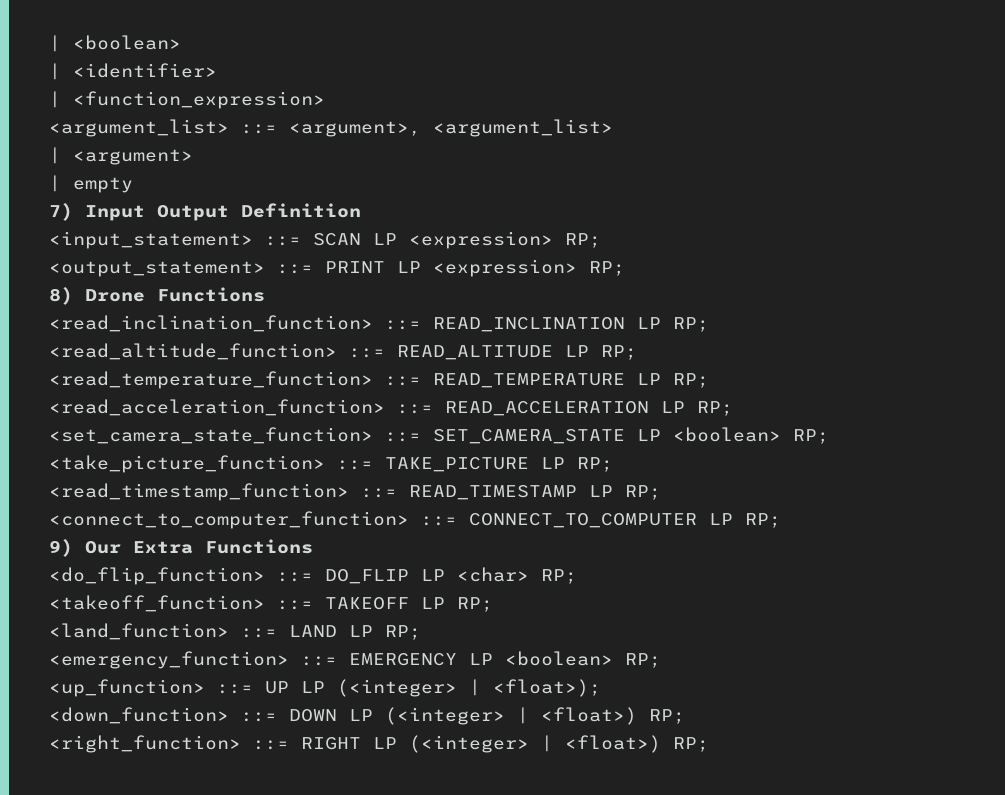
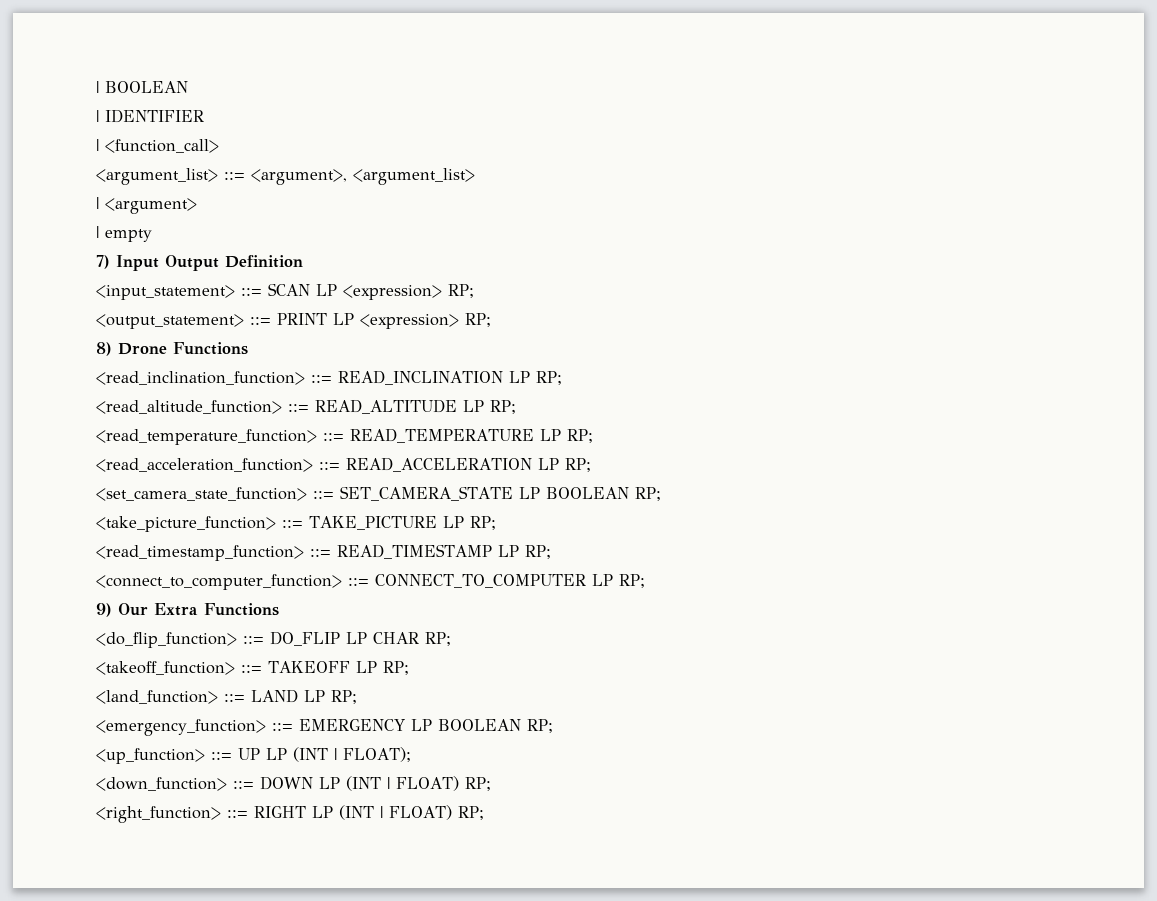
[49,35,181,52] [49,63,217,80] [49,91,325,109] | <boolean> // | <identifier> // | <function_expression> -> [96,81,188,93] [96,109,204,123] [96,139,219,153] | BOOLEAN // | IDENTIFIER // | <function_call>
[673,427,781,442] <boolean> -> [545,487,629,499] BOOLEAN
[457,567,529,582] <char> -> [373,632,419,644] CHAR
[505,651,613,666] <boolean> -> [438,719,521,731] BOOLEAN
[337,679,601,697] (<integer> | <float>); -> [293,747,411,762] (INT | FLOAT);
[385,707,637,725] (<integer> | <float>) -> [346,776,459,791] (INT | FLOAT)
[409,735,661,753] (<integer> | <float>) -> [339,805,452,820] (INT | FLOAT)

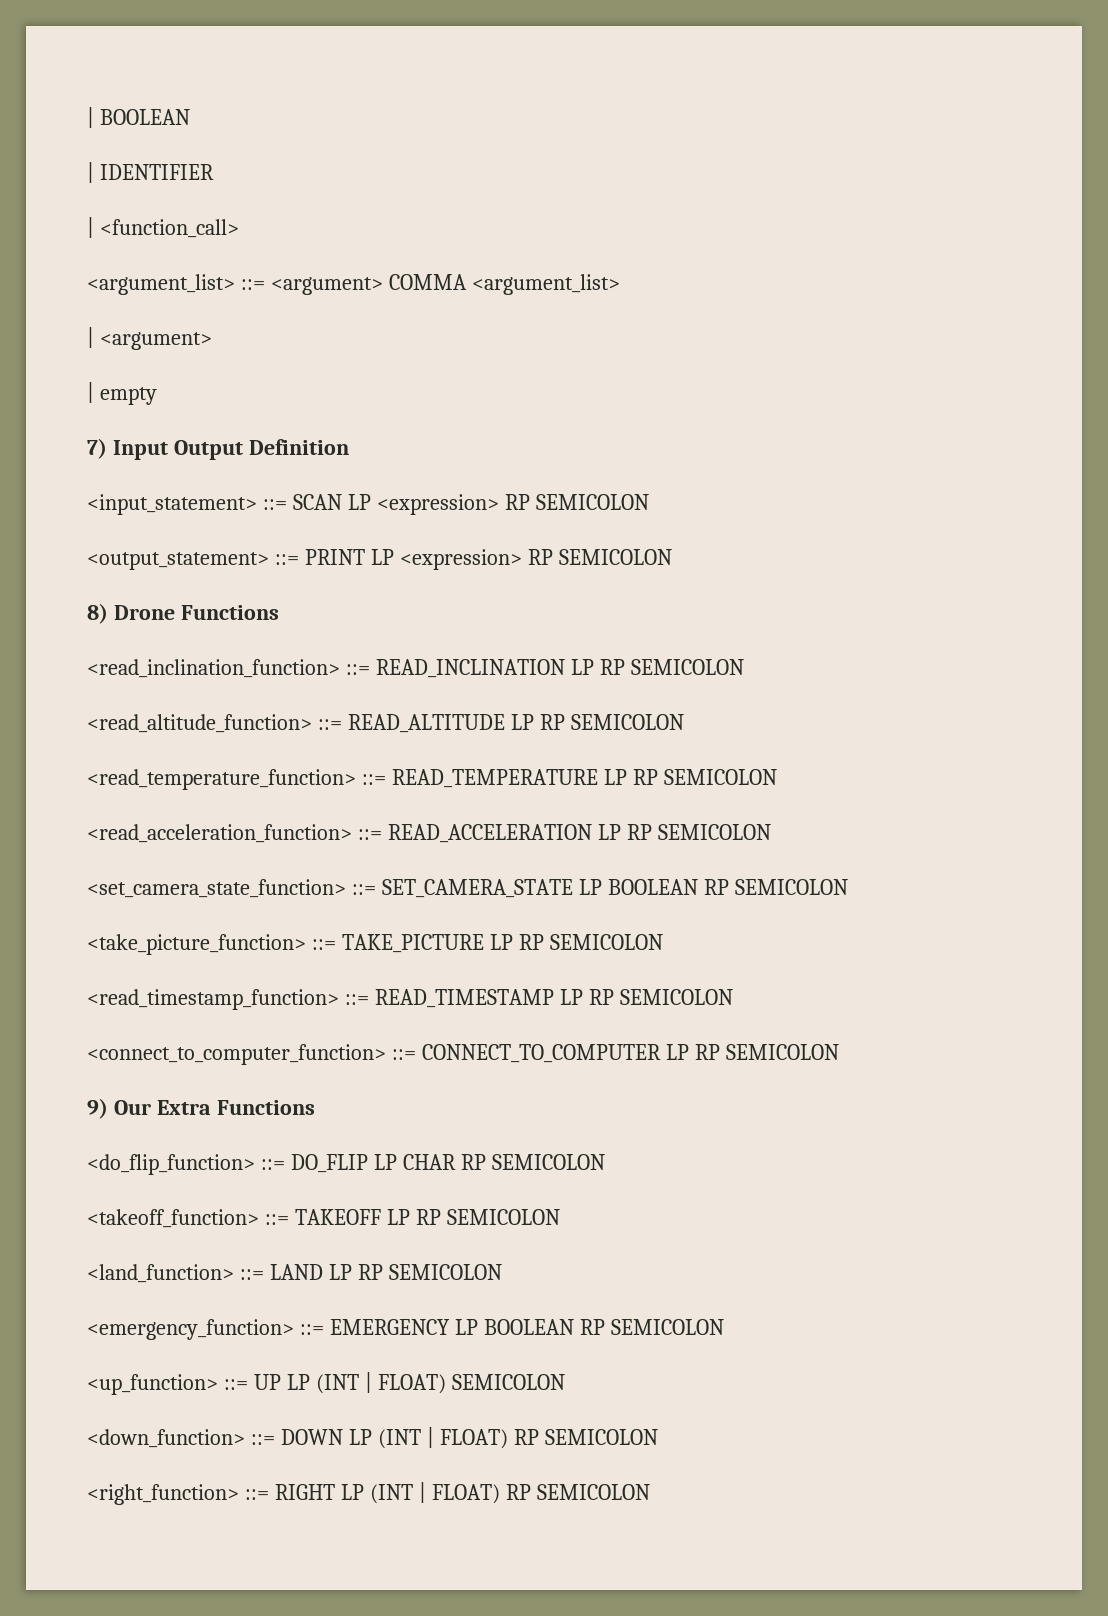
[251,169,347,185] <argument>, -> [270,274,467,295] <argument> COMMA
[448,284,474,298] RP; -> [504,494,649,510] RP SEMICOLON
[465,313,491,327] RP; -> [527,549,672,565] RP SEMICOLON
[535,371,562,385] RP; -> [599,659,744,675] RP SEMICOLON
[489,400,516,414] RP; -> [539,714,684,730] RP SEMICOLON
[566,429,593,443] RP; -> [632,769,777,785] RP SEMICOLON
[564,458,591,472] RP; -> [626,824,771,840] RP SEMICOLON
[634,487,661,501] RP; -> [703,879,848,895] RP SEMICOLON
[469,516,496,530] RP; -> [518,934,663,950] RP SEMICOLON
[524,545,551,559] RP; -> [588,989,733,1005] RP SEMICOLON
[619,574,645,588] RP; -> [694,1044,839,1060] RP SEMICOLON
[425,632,451,646] RP; -> [460,1154,605,1170] RP SEMICOLON
[382,661,409,675] RP; -> [415,1209,560,1225] RP SEMICOLON
[331,690,357,704] RP; -> [357,1264,502,1280] RP SEMICOLON
[527,719,553,733] RP; -> [579,1319,724,1335] RP SEMICOLON
[343,747,411,762] FLOAT); -> [377,1374,565,1394] FLOAT) SEMICOLON
[464,777,491,791] RP; -> [513,1429,658,1445] RP SEMICOLON
[457,806,484,820] RP; -> [505,1484,650,1500] RP SEMICOLON

